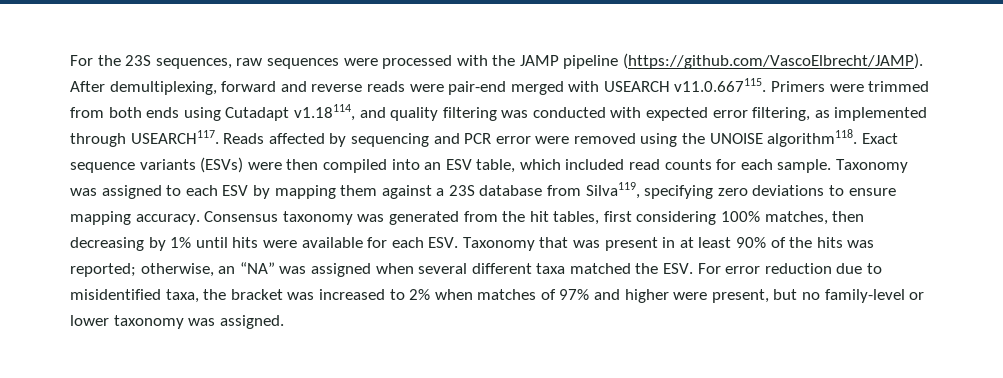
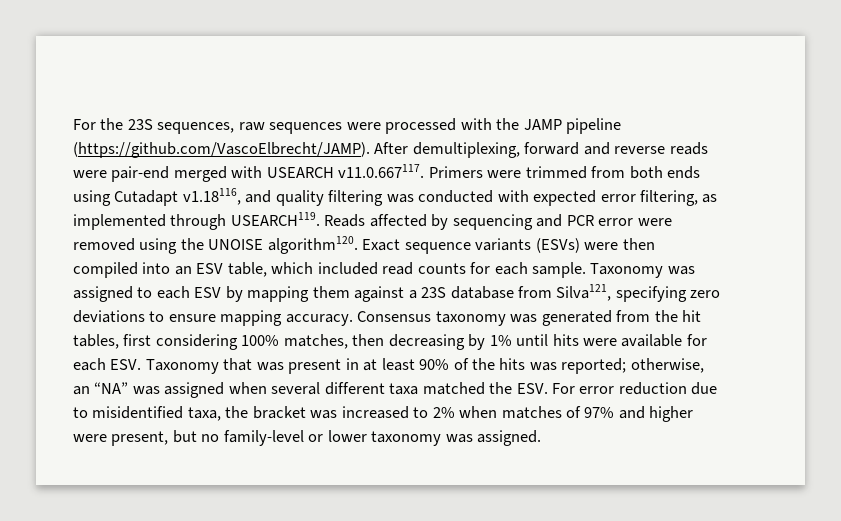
[674,78,767,92] v11.0.667115. -> [338,164,425,178] v11.0.667117.
[293,104,355,121] v1.18114, -> [182,188,241,205] v1.18116,
[130,130,219,144] USEARCH117. -> [230,212,320,226] USEARCH119.
[767,129,858,147] algorithm118. -> [267,236,358,254] algorithm120.
[585,182,640,199] Silva119, -> [556,284,612,301] Silva121,

